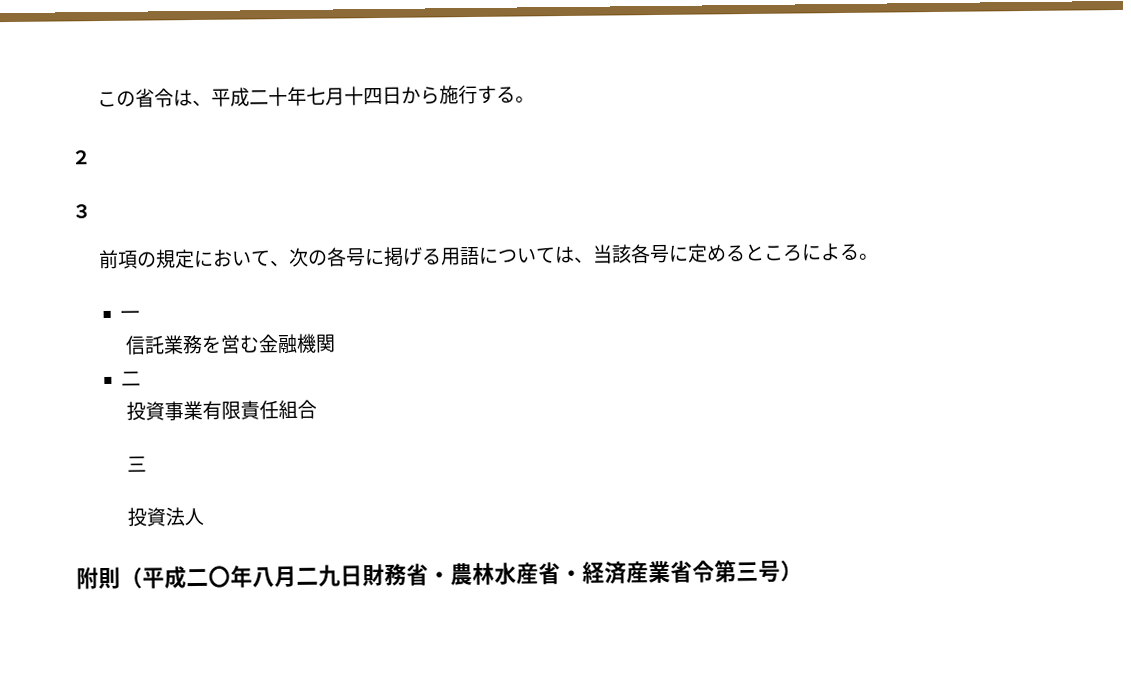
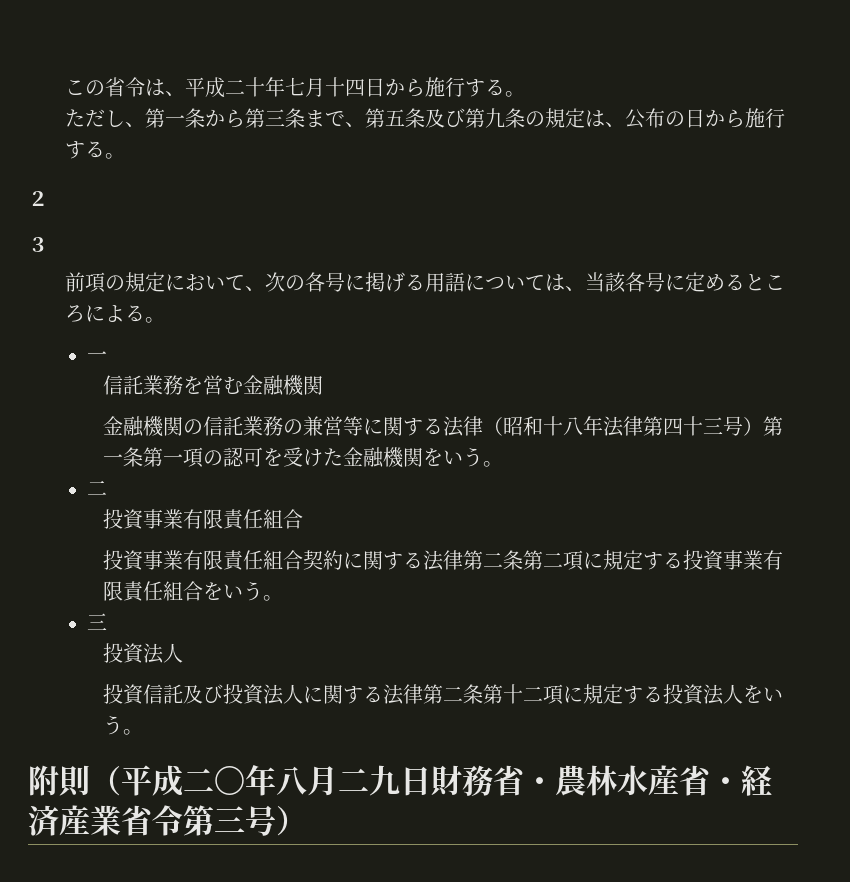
(536, 99) none -> [65,108,786,129] [65,141,126,159] // ただし、第一条から第三条まで、第五条及び第九条の規定は、公布の日から施行する。
(337, 343) none -> [102,416,783,437] [102,447,503,468] // 金融機関の信託業務の兼営等に関する法律（昭和十八年法律第四十三号）第一条第一項の認可を受けた金融機関をいう。
[127,456,148,472] [127,507,205,527] 三 // 投資法人 -> [102,550,783,571] [102,581,283,602] [87,613,108,630] [102,643,183,664] [102,684,783,705] [102,715,143,735] 投資事業有限責任組合契約に関する法律第二条第二項に規定する投資事業有限責任組合をいう。 // 三 // 投資法人 // 投資信託及び投資法人に関する法律第二条第十二項に規定する投資法人をいう。

